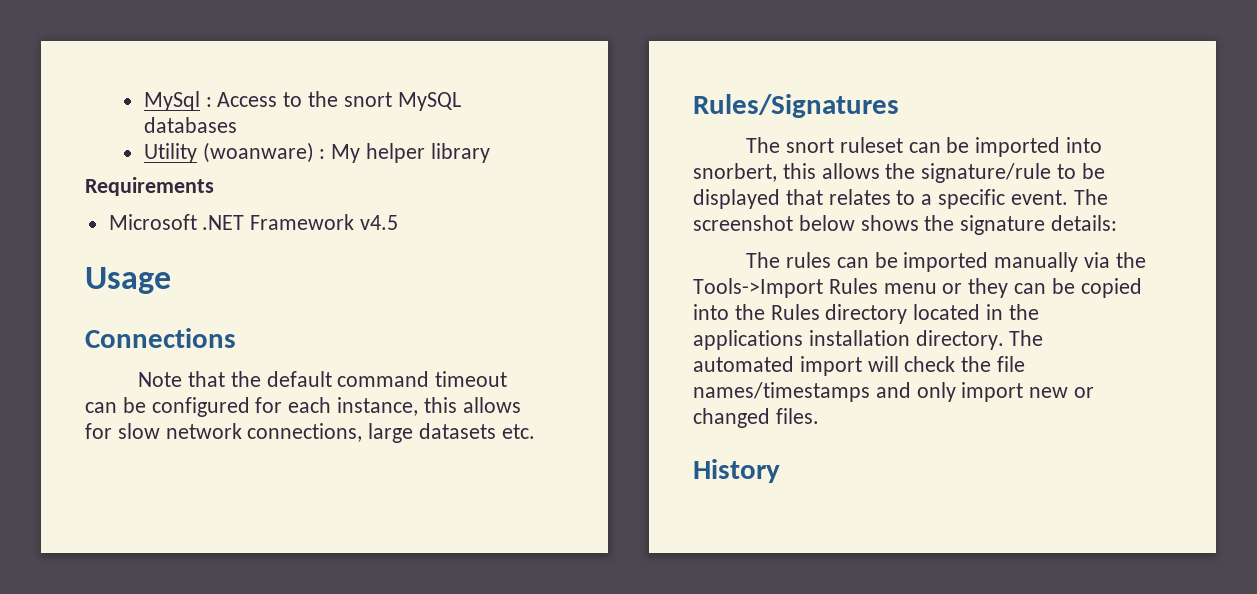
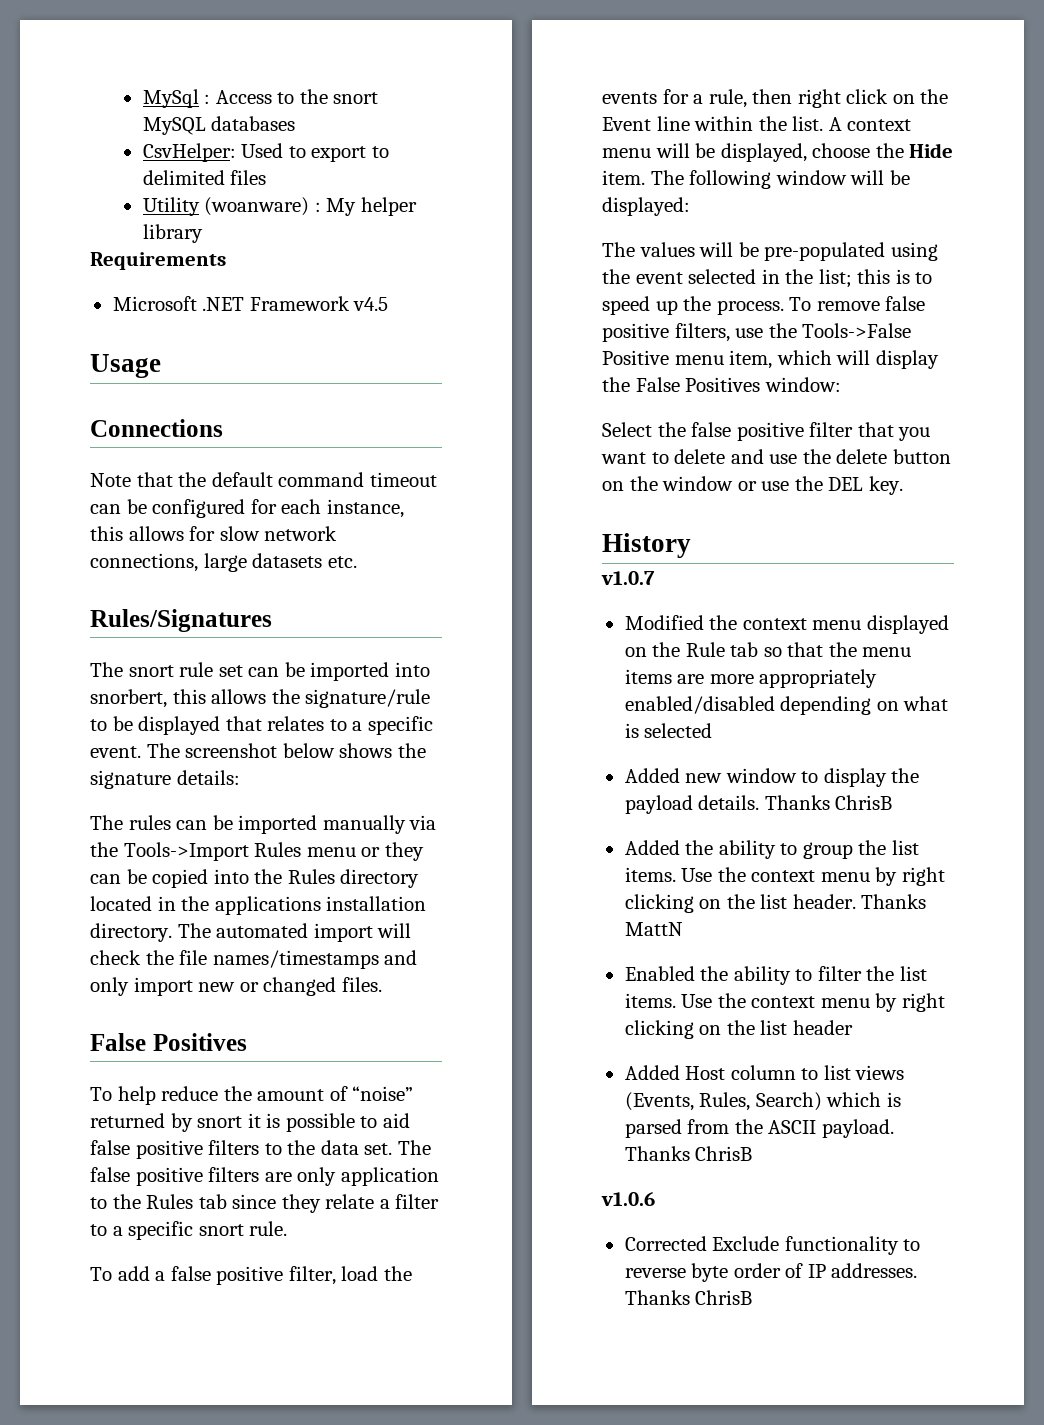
(237, 125) none -> [142,143,389,162] [142,170,267,185] // CsvHelper: Used to export to delimited files
[839,137,903,153] ruleset -> [179,662,243,677] rule set
[693,459,780,483] History -> [90,1033,247,1051] [90,1086,414,1105] [90,1113,410,1132] [90,1140,431,1159] [90,1167,439,1186] [90,1194,440,1213] [90,1221,288,1240] [90,1266,412,1285] [602,89,949,108] [602,116,912,131] [602,143,954,162] [602,170,910,189] [602,197,690,216] [602,242,938,261] [602,269,933,288] [602,296,926,315] [602,323,912,342] [602,350,939,369] [602,377,841,392] [602,422,931,441] [601,449,951,464] [602,476,903,495] [602,533,691,558] [601,571,655,585] [624,615,949,634] [624,642,912,657] [624,669,878,688] [624,696,949,715] [624,723,713,738] [624,768,920,787] [624,795,893,814] [624,840,919,859] [624,867,945,886] [624,894,927,913] [624,922,683,936] [624,966,927,985] [624,993,945,1012] [624,1020,853,1039] [624,1065,905,1080] [624,1092,901,1111] [624,1119,894,1138] [624,1146,753,1161] [601,1192,655,1206] [624,1236,921,1255] [624,1263,918,1282] [624,1290,753,1305] False Positives // To help reduce the amount of “noise” returned by snort it is possible to aid false positive filters to the data set. The false positive filters are only application to the Rules tab since they relate a filter to a specific snort rule. // To add a false positive filter, load the events for a rule, then right click on the Event line within the list. A context menu will be displayed, choose the Hide item. The following window will be displayed: // The values will be pre-populated using the event selected in the list; this is to speed up the process. To remove false positive filters, use the Tools->False Positive menu item, which will display the False Positives window: // Select the false positive filter that you want to delete and use the delete button on the window or use the DEL key. // History // v1.0.7 // Modified the context menu displayed on the Rule tab so that the menu items are more appropriately enabled/disabled depending on what is selected // Added new window to display the payload details. Thanks ChrisB // Added the ability to group the list items. Use the context menu by right clicking on the list header. Thanks MattN // Enabled the ability to filter the list items. Use the context menu by right clicking on the list header // Added Host column to list views (Events, Rules, Search) which is parsed from the ASCII payload. Thanks ChrisB // v1.0.6 // Corrected Exclude functionality to reverse byte order of IP addresses. Thanks ChrisB

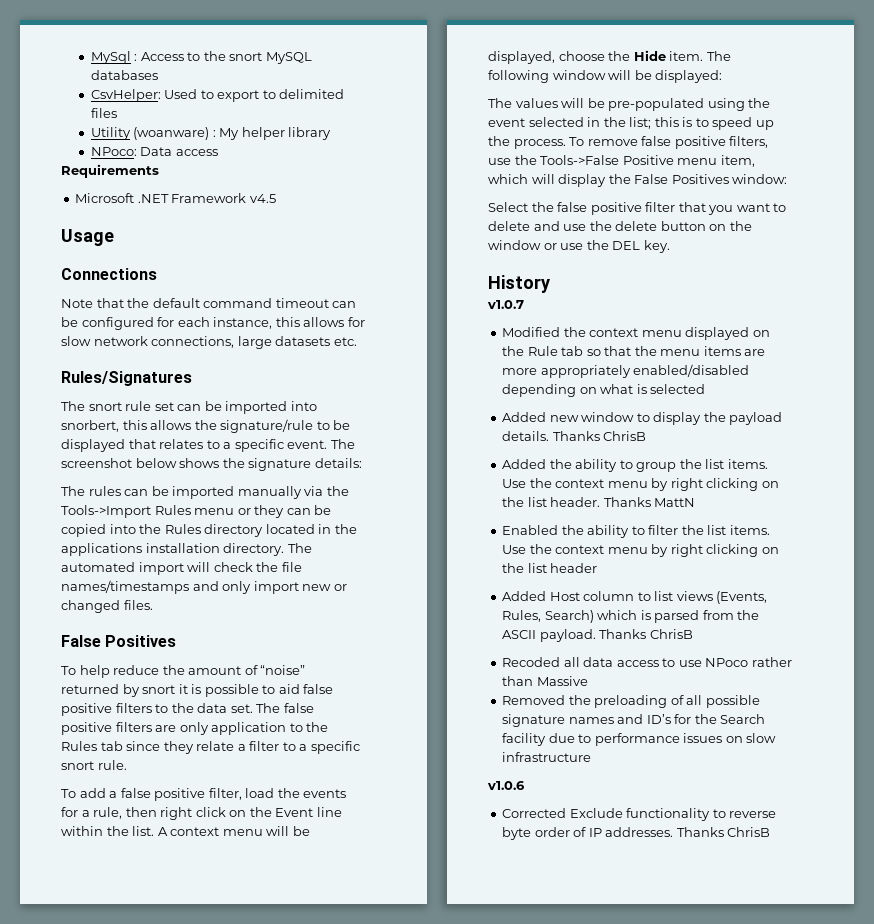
(203, 233) none -> [90,147,218,156] // NPoco: Data access
(753, 1153) none -> [502,657,792,667] [502,676,588,686] [502,695,760,708] [502,714,766,727] [502,733,777,746] [502,752,592,762] // Recoded all data access to use NPoco rather than Massive // Removed the preloading of all possible signature names and ID’s for the Search facility due to performance issues on slow infrastructure

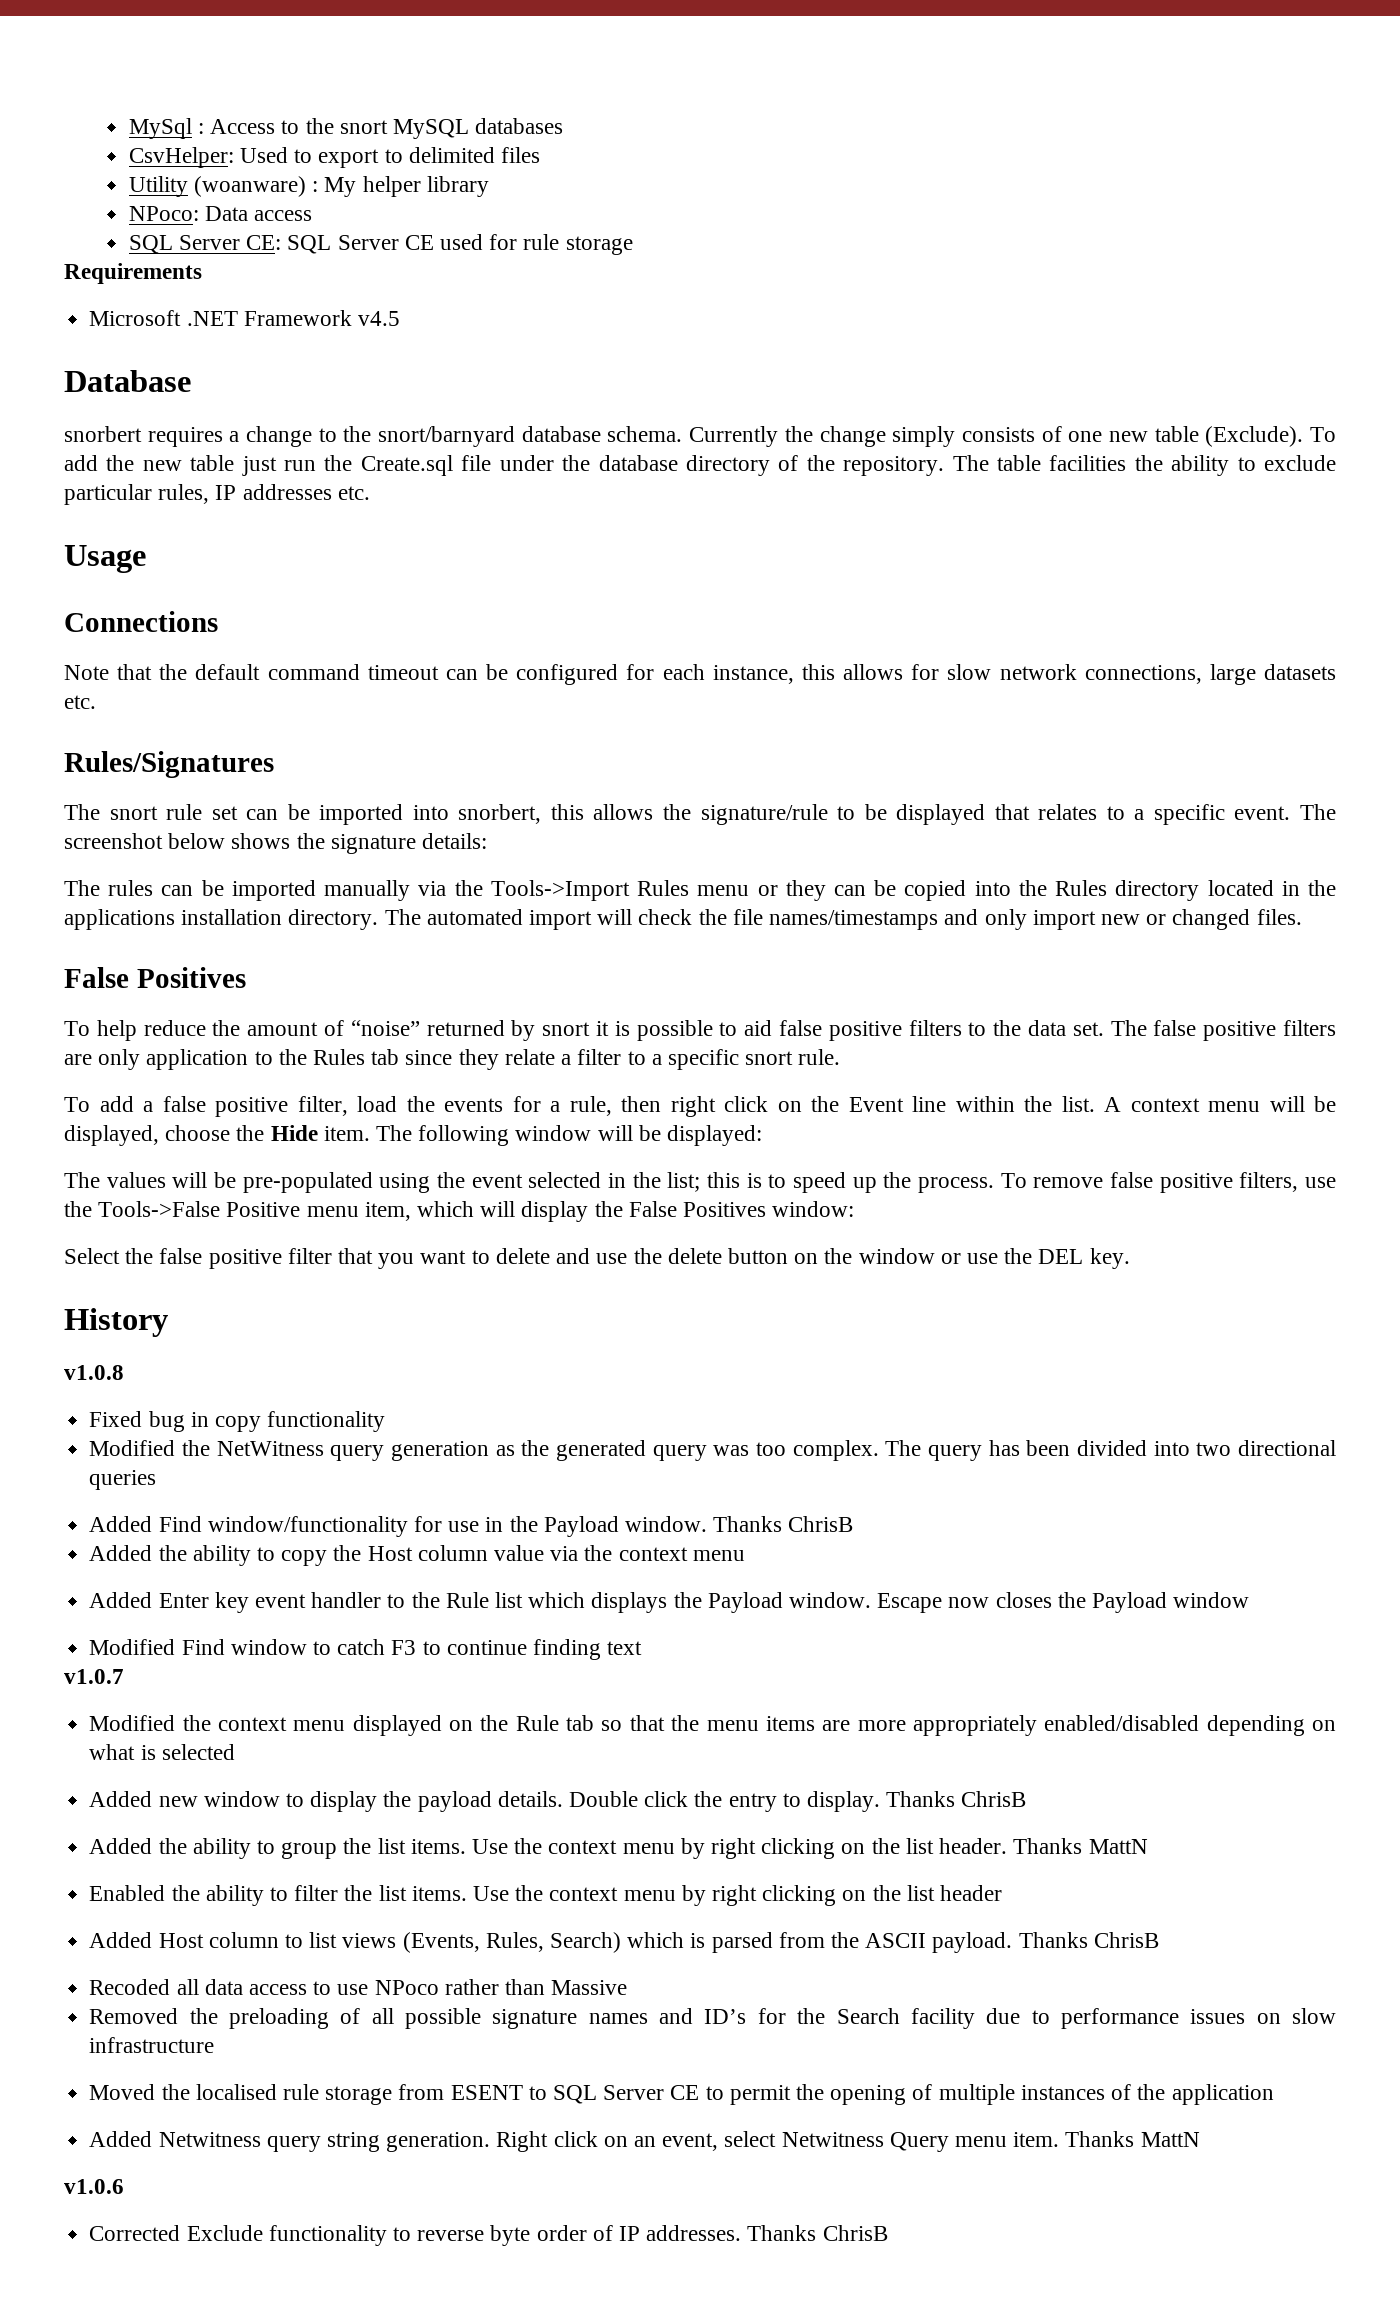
(218, 152) none -> [128,234,633,255] // SQL Server CE: SQL Server CE used for rule storage
(276, 198) none -> [64,370,191,392] [64,426,1337,447] [64,455,1336,476] [64,484,370,505] // Database // snorbert requires a change to the snort/barnyard database schema. Currently the change simply consists of one new table (Exclude). To add the new table just run the Create.sql file under the database directory of the repository. The table facilities the ability to exclude particular rules, IP addresses etc.
(550, 284) none -> [64,1365,124,1380] [89,1411,386,1432] [89,1440,1337,1461] [89,1470,157,1490] [89,1516,854,1537] [89,1545,745,1566] [89,1592,1250,1613] [89,1639,643,1660] // v1.0.8 // Fixed bug in copy functionality // Modified the NetWitness query generation as the generated query was too complex. The query has been divided into two directional queries // Added Find window/functionality for use in the Payload window. Thanks ChrisB // Added the ability to copy the Host column value via the context menu // Added Enter key event handler to the Rule list which displays the Payload window. Escape now closes the Payload window // Modified Find window to catch F3 to continue finding text
(550, 436) none -> [568,1791,881,1812] Double click the entry to display.
(592, 757) none -> [89,2084,1274,2105] [89,2131,1200,2152] // Moved the localised rule storage from ESENT to SQL Server CE to permit the opening of multiple instances of the application // Added Netwitness query string generation. Right click on an event, select Netwitness Query menu item. Thanks MattN

